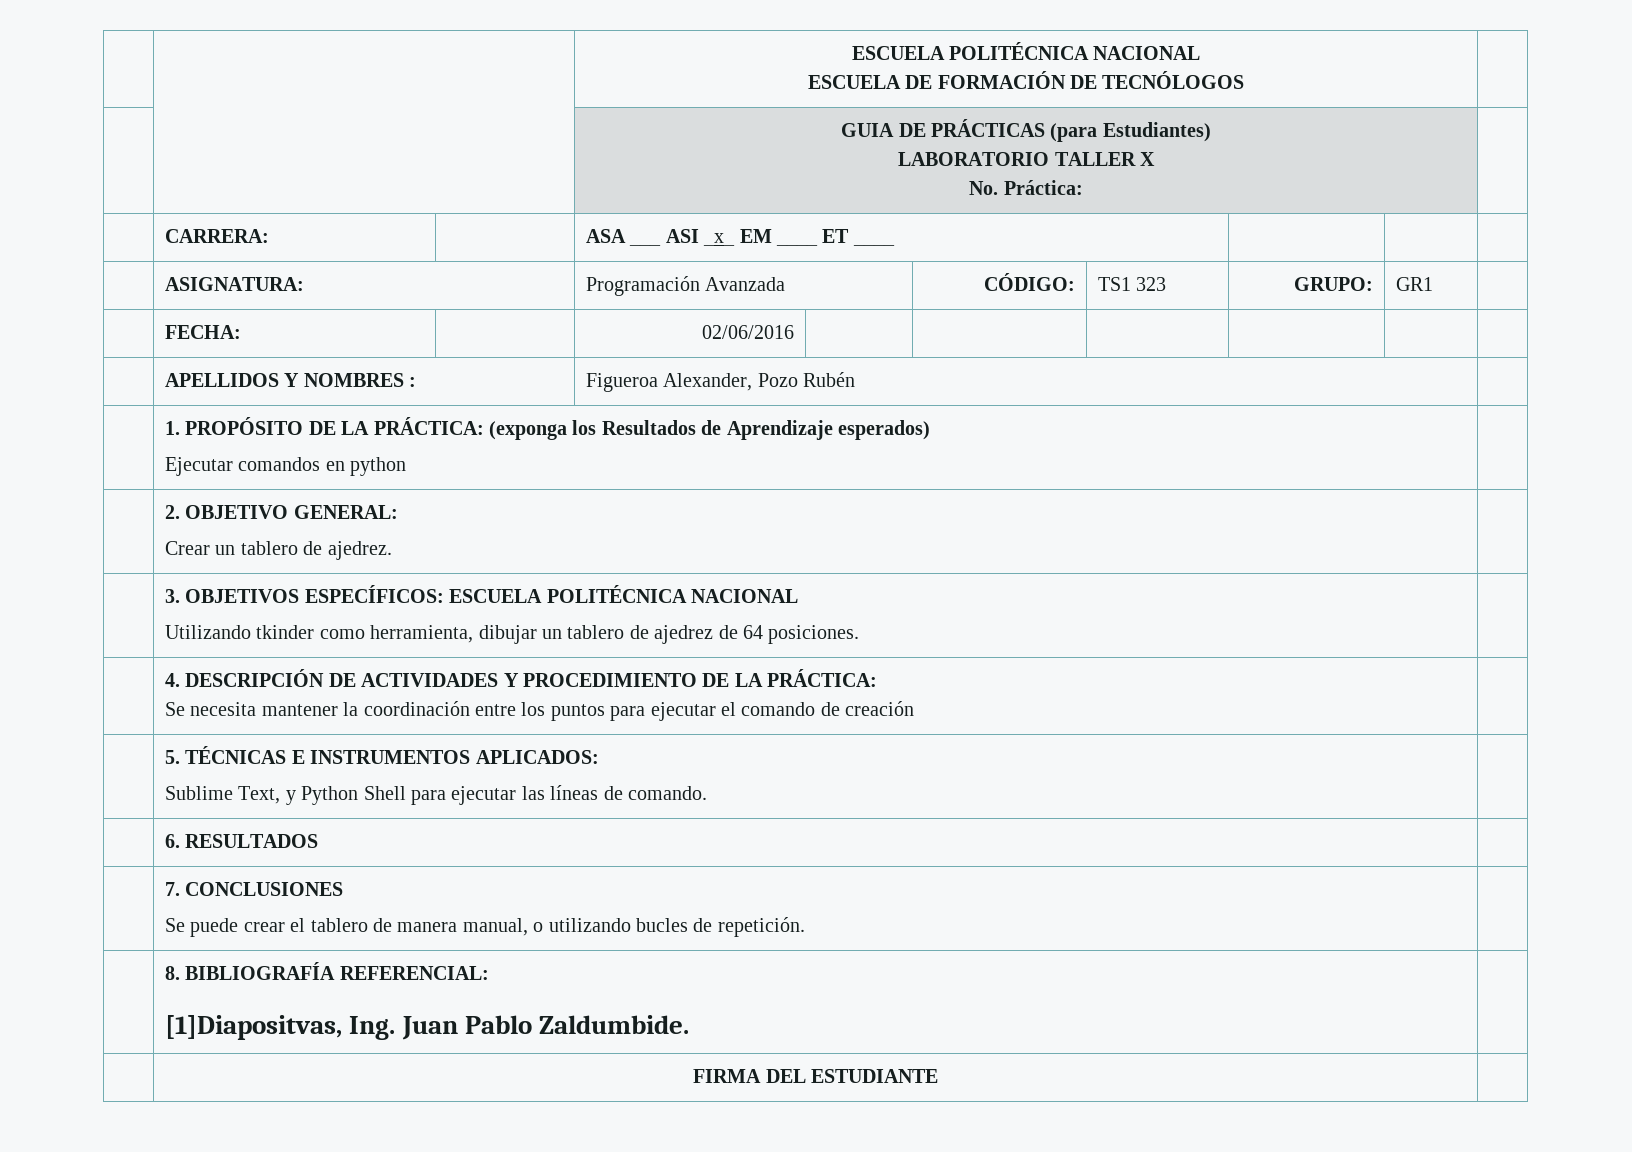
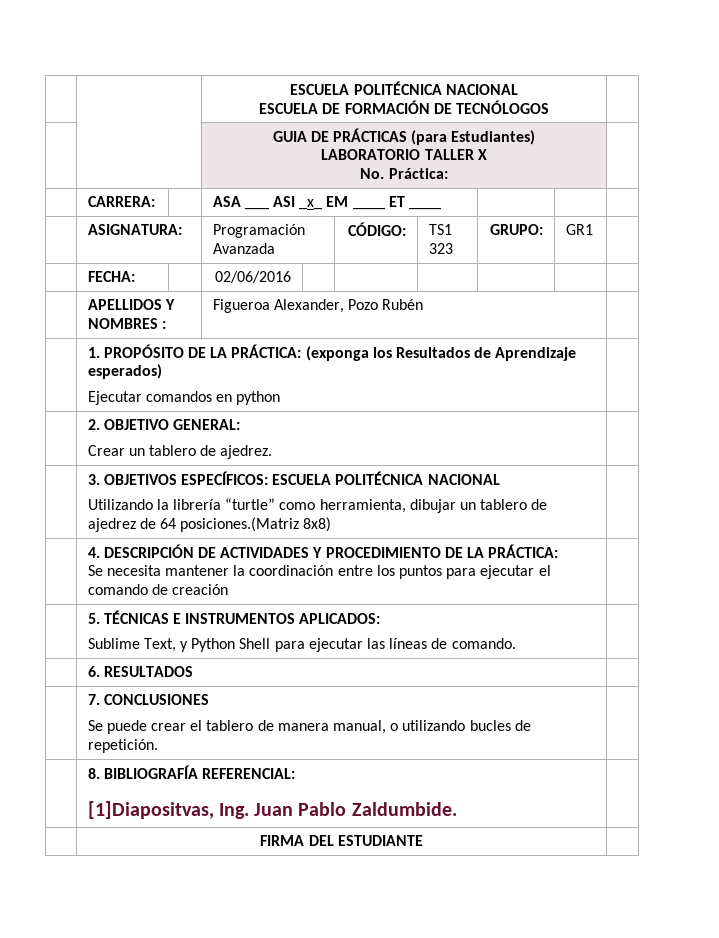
[256,625,315,639] tkinder -> [156,498,276,510] la librería “turtle”
[768,625,860,644] posiciones. -> [180,517,332,532] posiciones.(Matriz 8x8)

